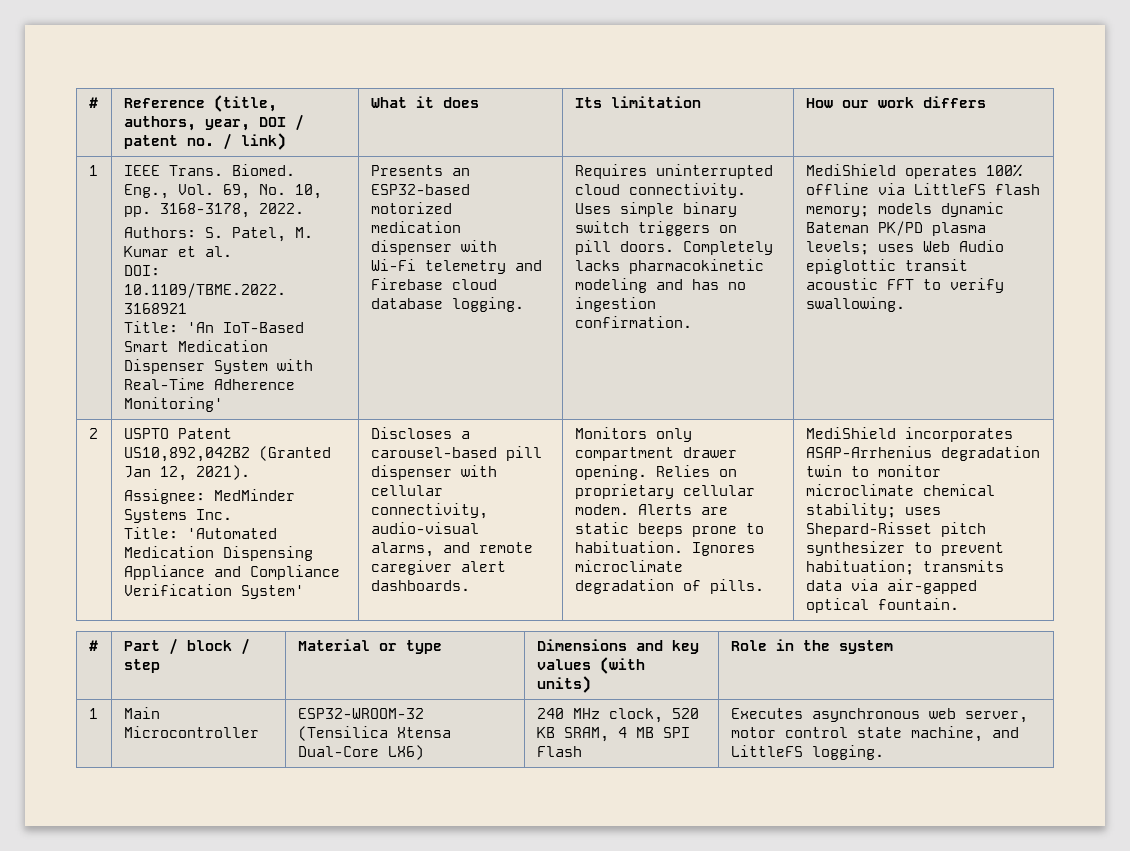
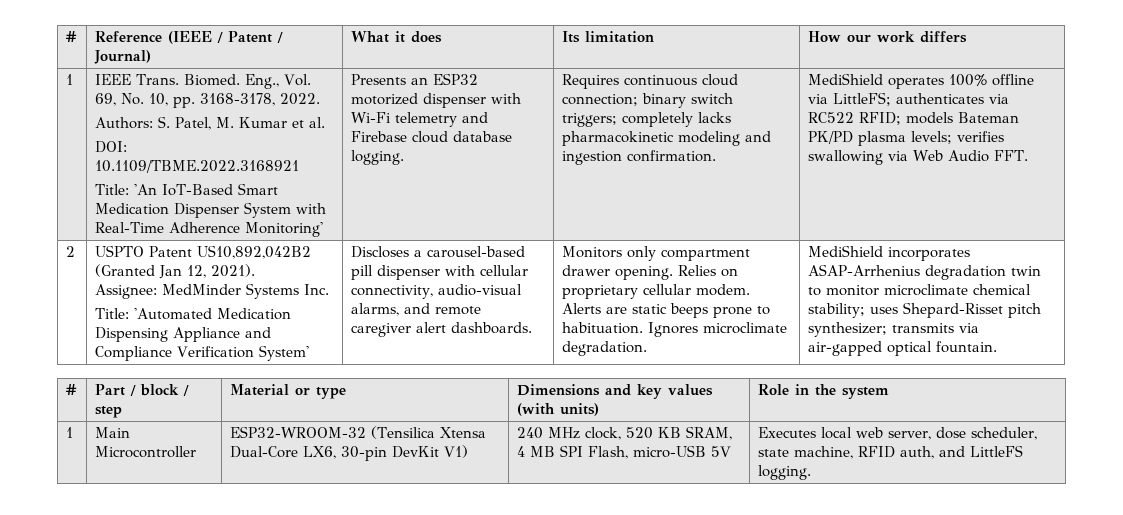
[213,95,277,112] [123,114,304,131] [123,133,286,150] (title, authors, year, DOI / patent no. / link) -> [168,31,284,44] [94,50,152,64] (IEEE / Patent / Journal)
[370,184,470,195] [370,202,452,214] [370,221,461,233] ESP32-based motorized medication -> [433,73,479,85] [351,93,419,105] ESP32 motorized
[655,164,773,179] [574,183,746,198] [574,202,737,217] [574,221,737,236] [574,240,773,255] uninterrupted cloud connectivity. Uses simple binary switch triggers on pill doors. Completely -> [624,74,739,86] [562,93,734,108] [562,112,694,127] continuous cloud connection; binary switch triggers; completely
[691,279,746,290] has no -> (772, 136) none
[913,183,1040,195] [805,202,1004,217] [805,221,986,236] [805,240,1004,255] [805,259,968,274] [805,278,1004,293] [805,297,905,312] LittleFS flash memory; models dynamic Bateman PK/PD plasma levels; uses Web Audio epiglottic transit acoustic FFT to verify swallowing. -> [833,92,1010,106] [808,112,1020,125] [808,131,1005,146] [808,150,1029,165] LittleFS; authenticates via RC522 RFID; models Bateman PK/PD plasma levels; verifies swallowing via Web Audio FFT.
[574,579,764,594] degradation of pills. -> [562,341,648,356] degradation.
[805,541,1004,556] [805,560,1004,575] [805,580,842,591] synthesizer to prevent habituation; transmits data -> [808,322,955,337] synthesizer; transmits
[387,745,424,760] LX6) -> [303,445,469,461] LX6, 30-pin DevKit V1)
[536,746,582,757] Flash -> [588,445,732,459] Flash, micro-USB 5V
[811,708,920,722] asynchronous -> [821,427,853,439] local
[730,726,983,742] motor control state machine, -> [936,427,1038,440] [758,446,935,459] dose scheduler, state machine, RFID auth,

